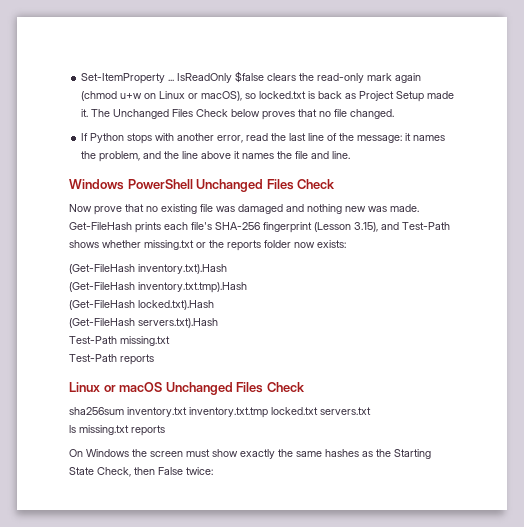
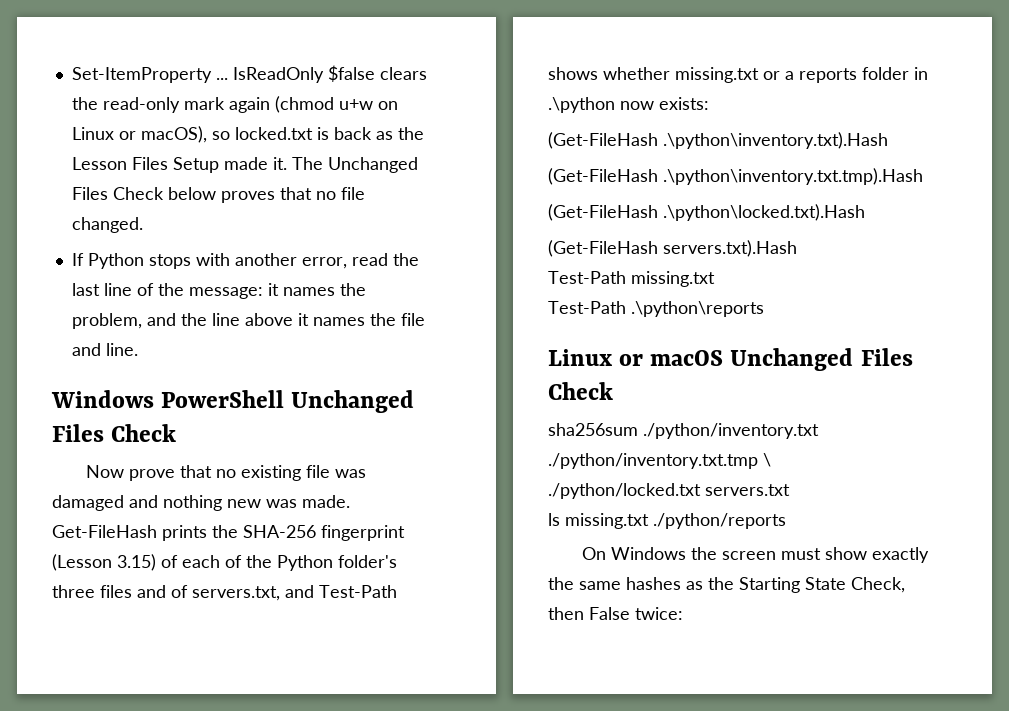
[359,91,395,101] Project -> [397,127,424,140] [71,157,168,170] the Lesson Files
[164,222,212,230] each file's -> [212,525,238,538] the
[354,222,378,232] 3.15), -> [117,554,397,571] [52,585,280,601] 3.15) of each of the Python folder's three files and of servers.txt,
[209,240,224,248] the -> [785,71,794,80] a
(291, 244) none -> [914,67,928,80] [548,97,615,113] in .\python
[138,264,227,274] [69,282,247,293] [69,300,214,310] inventory.txt).Hash // (Get-FileHash inventory.txt.tmp).Hash // (Get-FileHash locked.txt).Hash -> [663,132,888,149] [548,168,923,185] [548,204,865,221] .\python\inventory.txt).Hash // (Get-FileHash .\python\inventory.txt.tmp).Hash // (Get-FileHash .\python\locked.txt).Hash
[120,354,154,365] reports -> [631,301,764,317] .\python\reports
[127,407,318,418] inventory.txt inventory.txt.tmp locked.txt -> [643,423,819,439] [548,453,771,469] [548,483,701,499] ./python/inventory.txt ./python/inventory.txt.tmp \ // ./python/locked.txt
[131,425,165,436] reports -> [653,513,786,529] ./python/reports

